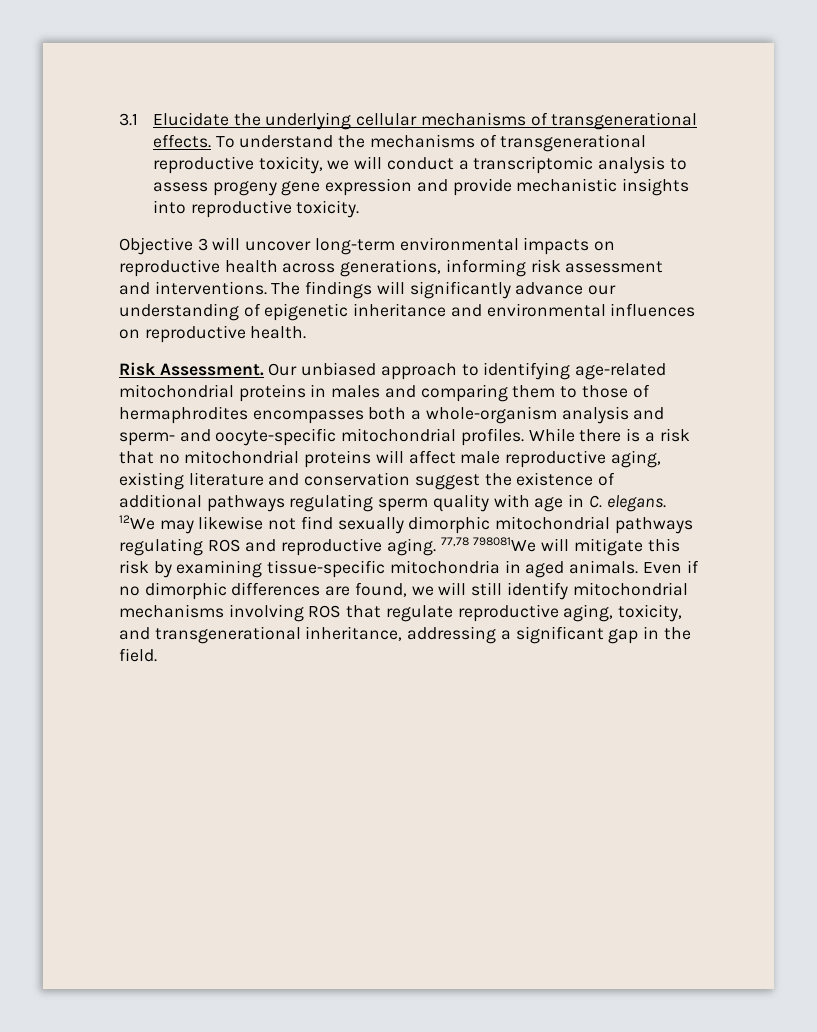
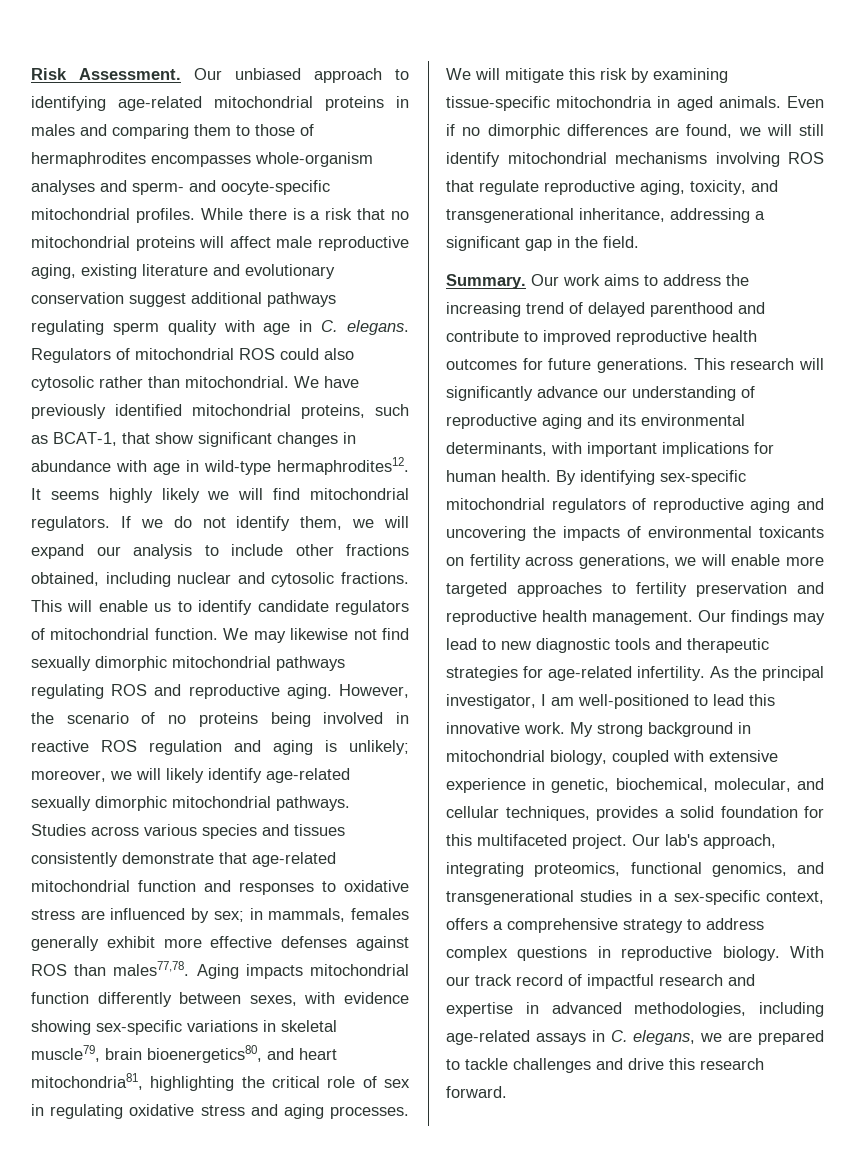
[119,112,698,130] [152,134,647,152] [152,156,687,174] [152,178,690,196] [152,200,360,218] [119,237,616,255] [119,259,664,277] [119,281,617,299] [119,303,696,321] [119,325,307,343] 3.1 Elucidate the underlying cellular mechanisms of transgenerational effects. To understand the mechanisms of transgenerational reproductive toxicity, we will conduct a transcriptomic analysis to assess progeny gene expression and provide mechanistic insights into reproductive toxicity. // Objective 3 will uncover long-term environmental impacts on reproductive health across generations, informing risk assessment and interventions. The findings will significantly advance our understanding of epigenetic inheritance and environmental influences on reproductive health. // -> (31, 74) none
[368,406,629,424] both a whole-organism analysis -> [255,152,373,167] [31,180,95,195] whole-organism analyses
(300, 479) none -> [245,264,335,279] evolutionary
[484,472,616,486] the existence of -> (186, 300) none
[119,515,155,530] 12We -> [31,348,354,363] [31,376,359,391] [31,404,409,419] [31,432,356,447] [31,457,409,475] [31,488,409,503] [31,516,409,531] [31,544,409,559] [31,572,409,587] [31,600,409,615] [31,628,249,640] Regulators of mitochondrial ROS could also cytosolic rather than mitochondrial. We have previously identified mitochondrial proteins, such as BCAT-1, that show significant changes in abundance with age in wild-type hermaphrodites12. It seems highly likely we will find mitochondrial regulators. If we do not identify them, we will expand our analysis to include other fractions obtained, including nuclear and cytosolic fractions. This will enable us to identify candidate regulators of mitochondrial function. We
[440,537,537,552] 77,78 798081We -> [338,684,409,698] [31,712,410,727] [31,740,409,755] [31,768,350,783] [31,796,350,811] [31,824,345,839] [31,852,336,867] [31,880,409,895] [31,908,410,923] [31,936,410,951] [31,961,409,979] [31,992,409,1007] [31,1020,337,1035] [31,1045,337,1063] [31,1073,410,1091] [31,1104,409,1119] [446,68,471,80] However, the scenario of no proteins being involved in reactive ROS regulation and aging is unlikely; moreover, we will likely identify age-related sexually dimorphic mitochondrial pathways. Studies across various species and tissues consistently demonstrate that age-related mitochondrial function and responses to oxidative stress are influenced by sex; in mammals, females generally exhibit more effective defenses against ROS than males77,78. Aging impacts mitochondrial function differently between sexes, with evidence showing sex-specific variations in skeletal muscle79, brain bioenergetics80, and heart mitochondria81, highlighting the critical role of sex in regulating oxidative stress and aging processes. We
(157, 655) none -> [446,274,749,289] [446,302,765,317] [446,330,757,345] [446,358,824,373] [446,386,755,401] [446,414,745,429] [446,442,774,457] [446,470,746,485] [446,498,824,513] [446,526,824,541] [446,554,824,569] [446,582,824,597] [446,610,825,625] [446,638,769,653] [446,666,824,681] [446,694,775,709] [446,722,751,737] [446,750,778,765] [446,778,824,793] [446,806,824,821] [446,834,776,849] [446,862,824,877] [446,890,824,905] [446,918,764,933] [446,946,824,961] [446,974,755,989] [446,1002,824,1017] [446,1030,824,1045] [446,1058,764,1073] [446,1086,507,1098] // Summary. Our work aims to address the increasing trend of delayed parenthood and contribute to improved reproductive health outcomes for future generations. This research will significantly advance our understanding of reproductive aging and its environmental determinants, with important implications for human health. By identifying sex-specific mitochondrial regulators of reproductive aging and uncovering the impacts of environmental toxicants on fertility across generations, we will enable more targeted approaches to fertility preservation and reproductive health management. Our findings may lead to new diagnostic tools and therapeutic strategies for age-related infertility. As the principal investigator, I am well-positioned to lead this innovative work. My strong background in mitochondrial biology, coupled with extensive experience in genetic, biochemical, molecular, and cellular techniques, provides a solid foundation for this multifaceted project. Our lab's approach, integrating proteomics, functional genomics, and transgenerational studies in a sex-specific context, offers a comprehensive strategy to address complex questions in reproductive biology. With our track record of impactful research and expertise in advanced methodologies, including age-related assays in C. elegans, we are prepared to tackle challenges and drive this research forward.

